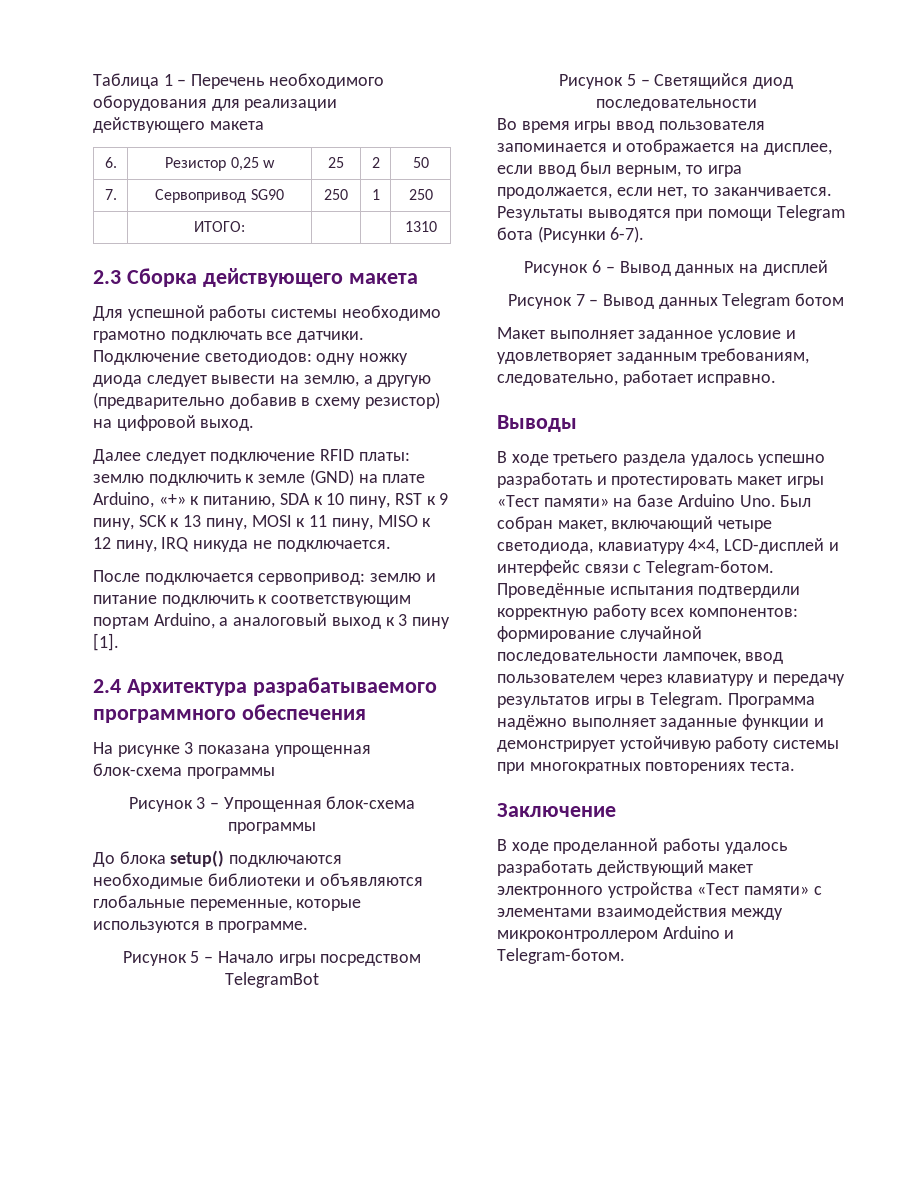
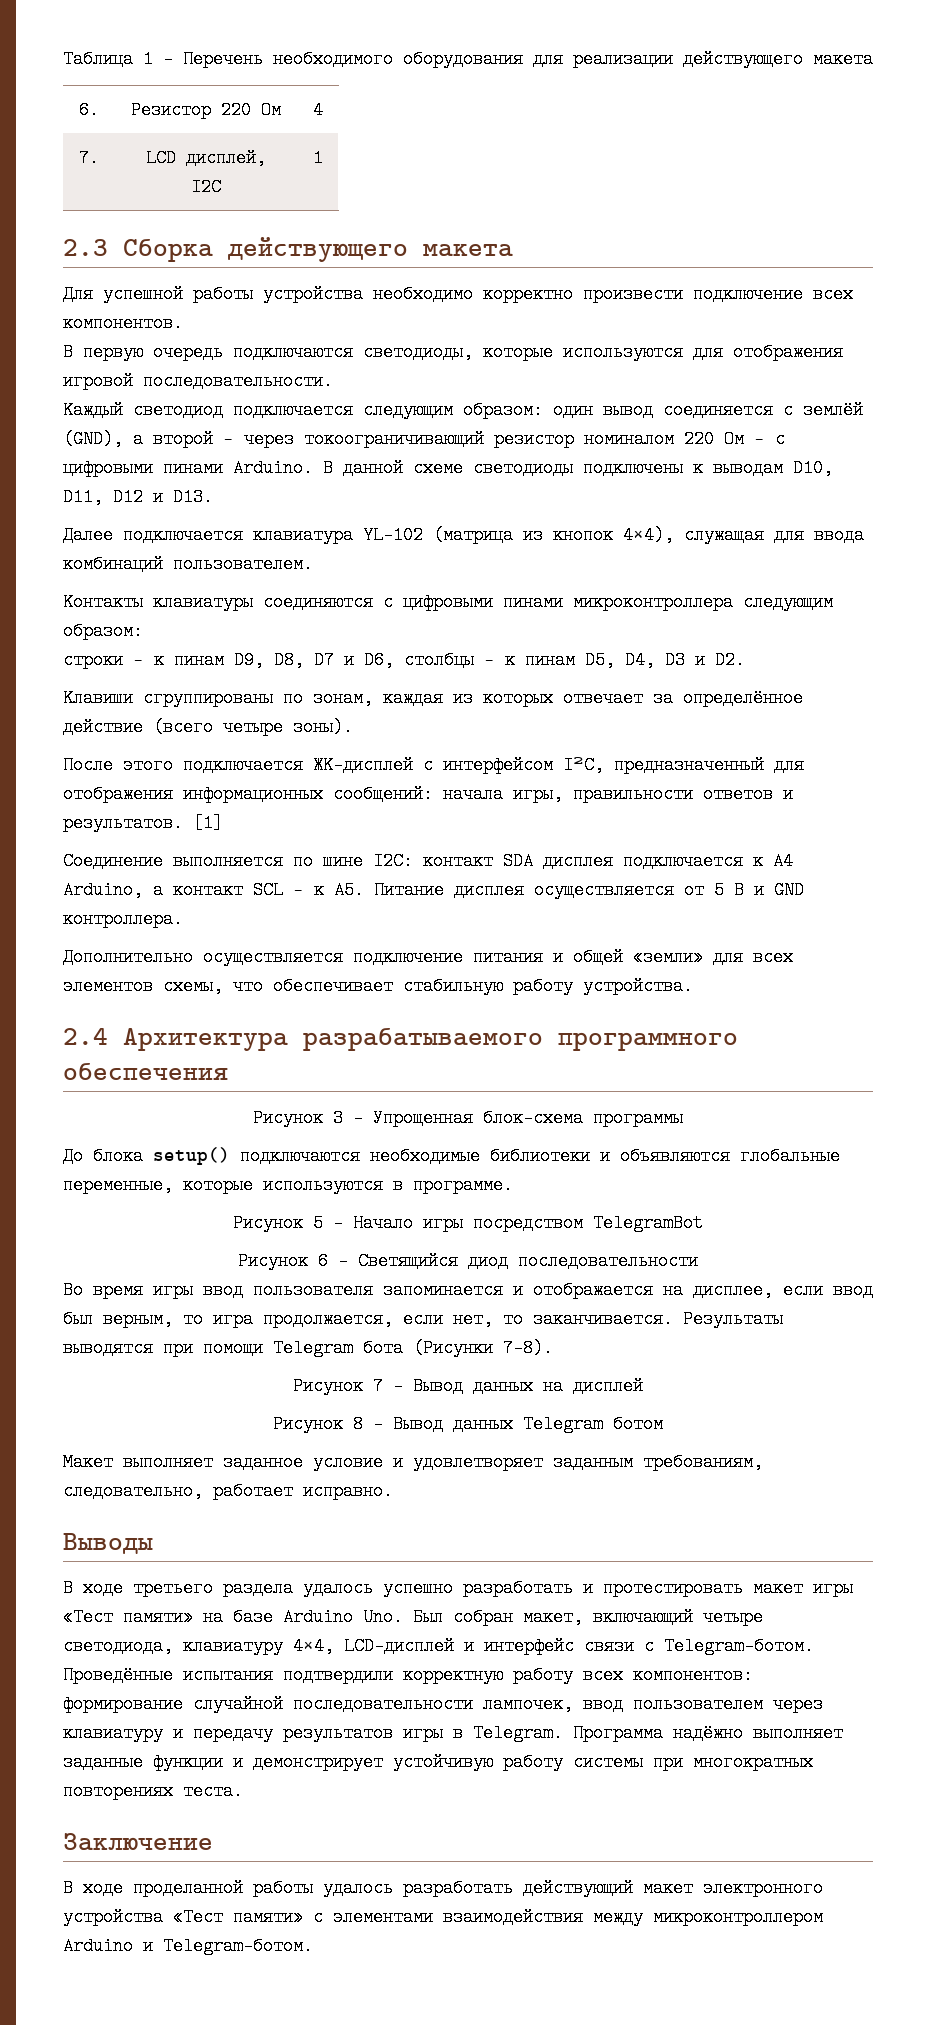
[230,157,275,171] [328,157,344,168] [371,157,380,168] [412,157,429,168] [104,189,117,200] [155,189,284,203] [324,189,348,200] [371,189,380,200] [408,189,433,200] [194,221,245,232] [404,221,437,232] 0,25 w | 25 | 2 | 50 // 7. | Сервопривод SG90 | 250 | 1 | 250 // | ИТОГО: | | | 1310 -> [220,101,281,119] [313,101,323,119] [78,149,99,167] [145,149,266,167] [190,178,221,196] [313,149,323,167] 220 Ом | 4 // 7. | LCD дисплей, I2C | 1
[271,305,441,321] [93,331,365,343] [93,350,409,365] [93,375,432,387] [93,392,440,409] [93,415,255,431] [93,449,410,464] [93,469,426,486] [93,492,449,508] [93,515,432,530] [93,537,391,552] [93,570,436,585] [93,595,412,607] [93,613,451,629] [93,633,119,651] системы необходимо грамотно подключать все датчики. Подключение светодиодов: одну ножку диода следует вывести на землю, а другую (предварительно добавив в схему резистор) на цифровой выход. // Далее следует подключение RFID платы: землю подключить к земле (GND) на плате Arduino, «+» к питанию, SDA к 10 пину, RST к 9 пину, SCK к 13 пину, MOSI к 11 пину, MISO к 12 пину, IRQ никуда не подключается. // После подключается сервопривод: землю и питание подключить к соответствующим портам Arduino, а аналоговый выход к 3 пину [1]. -> [263,286,853,303] [63,314,183,332] [63,343,843,361] [63,372,333,390] [63,401,863,419] [63,430,785,448] [63,459,833,477] [63,488,213,506] [63,526,864,544] [63,555,313,573] [63,594,833,611] [63,622,143,640] [63,651,745,669] [63,689,803,707] [63,718,353,736] [63,756,804,774] [63,785,793,803] [63,814,223,832] [63,852,793,870] [63,881,804,899] [63,910,183,928] [63,949,793,966] [63,977,693,995] устройства необходимо корректно произвести подключение всех компонентов. // В первую очередь подключаются светодиоды, которые используются для отображения игровой последовательности. // Каждый светодиод подключается следующим образом: один вывод соединяется с землёй (GND), а второй — через токоограничивающий резистор номиналом 220 Ом — с цифровыми пинами Arduino. В данной схеме светодиоды подключены к выводам D10, D11, D12 и D13. // Далее подключается клавиатура YL-102 (матрица из кнопок 4×4), служащая для ввода комбинаций пользователем. // Контакты клавиатуры соединяются с цифровыми пинами микроконтроллера следующим образом: // строки — к пинам D9, D8, D7 и D6, столбцы — к пинам D5, D4, D3 и D2. // Клавиши сгруппированы по зонам, каждая из которых отвечает за определённое действие (всего четыре зоны). // После этого подключается ЖК-дисплей с интерфейсом I²C, предназначенный для отображения информационных сообщений: начала игры, правильности ответов и результатов. [1] // Соединение выполняется по шине I2C: контакт SDA дисплея подключается к A4 Arduino, а контакт SCL — к A5. Питание дисплея осуществляется от 5 В и GND контроллера. // Дополнительно осуществляется подключение питания и общей «земли» для всех элементов схемы, что обеспечивает стабильную работу устройства.
[93,742,371,757] [93,763,275,779] // На рисунке 3 показана упрощенная блок-схема программы -> (228, 1071) none
[626,74,636,86] 5 -> [318,1252,328,1270] 6
[610,226,645,243] [524,260,602,276] 6-7). // Рисунок 6 -> [503,1339,553,1357] [293,1377,383,1395] 7-8). // Рисунок 7
[575,294,585,306] 7 -> [353,1415,363,1433] 8

